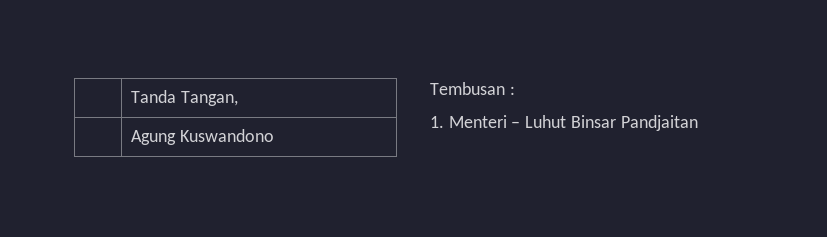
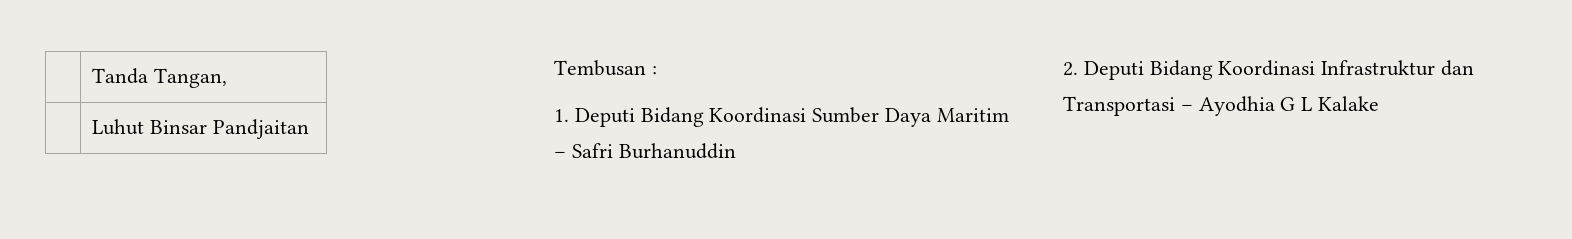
[130,129,274,145] Agung Kuswandono -> [92,119,310,139] Luhut Binsar Pandjaitan
[448,115,698,131] Menteri – Luhut Binsar Pandjaitan -> [574,107,1009,127] [554,143,736,159] [1063,60,1475,80] [1063,96,1380,116] Deputi Bidang Koordinasi Sumber Daya Maritim – Safri Burhanuddin // 2. Deputi Bidang Koordinasi Infrastruktur dan Transportasi – Ayodhia G L Kalake

